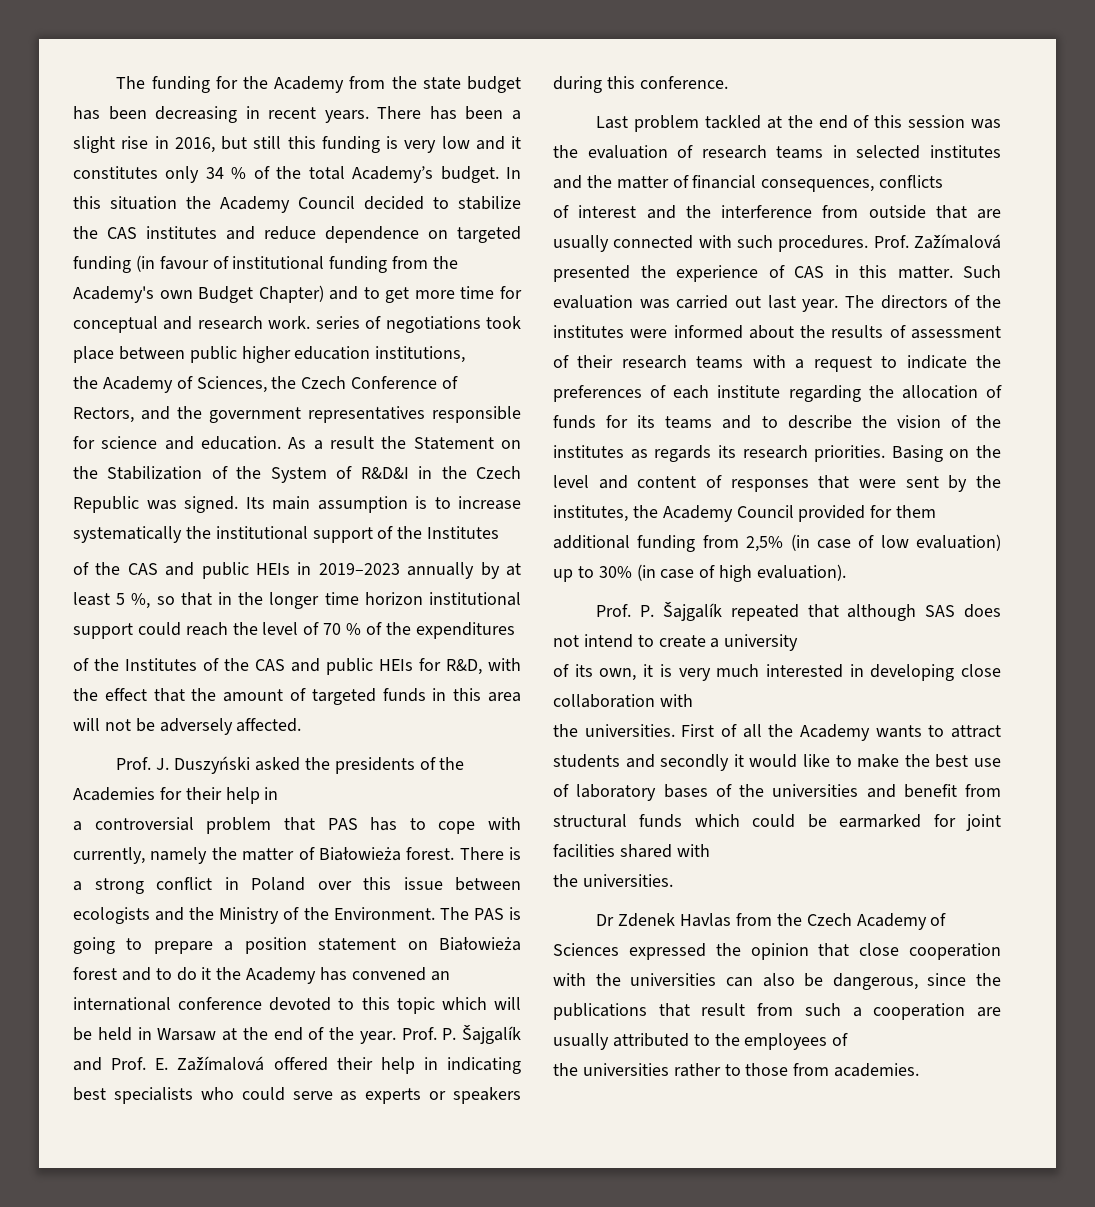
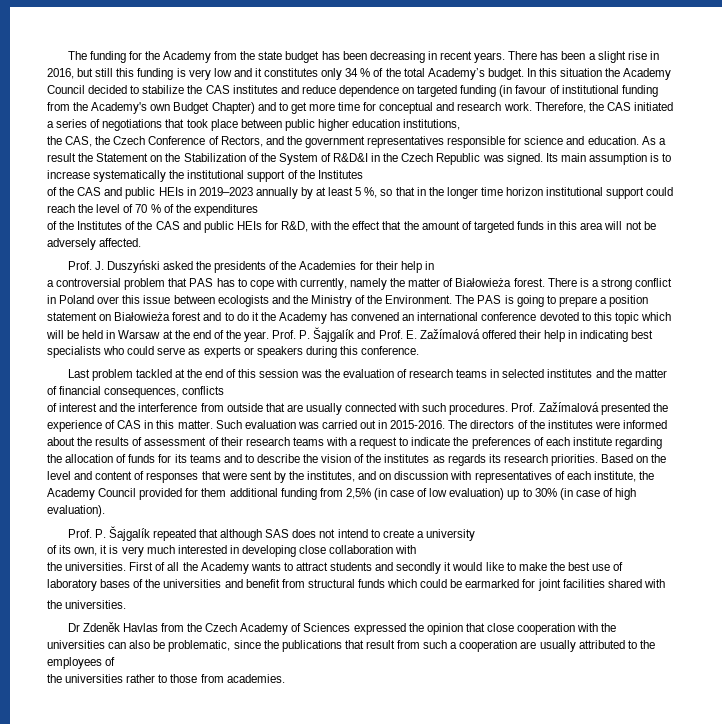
(311, 322) none -> [534,102,673,113] [47,121,54,128] Therefore, the CAS initiated a
(481, 324) none -> [165,119,185,128] that
[102,376,267,393] Academy of Sciences, -> [65,136,93,147] CAS,
[767,295,839,312] last year. -> [378,420,446,429] in 2015-2016.
[891,445,943,462] Basing -> [601,454,634,463] Based
(628, 513) none -> [358,471,636,483] and on discussion with representatives of each institute,
[618,913,676,927] Zdenek -> [82,622,120,632] Zdeněk
[832,973,918,990] dangerous, -> [168,640,231,652] problematic,

